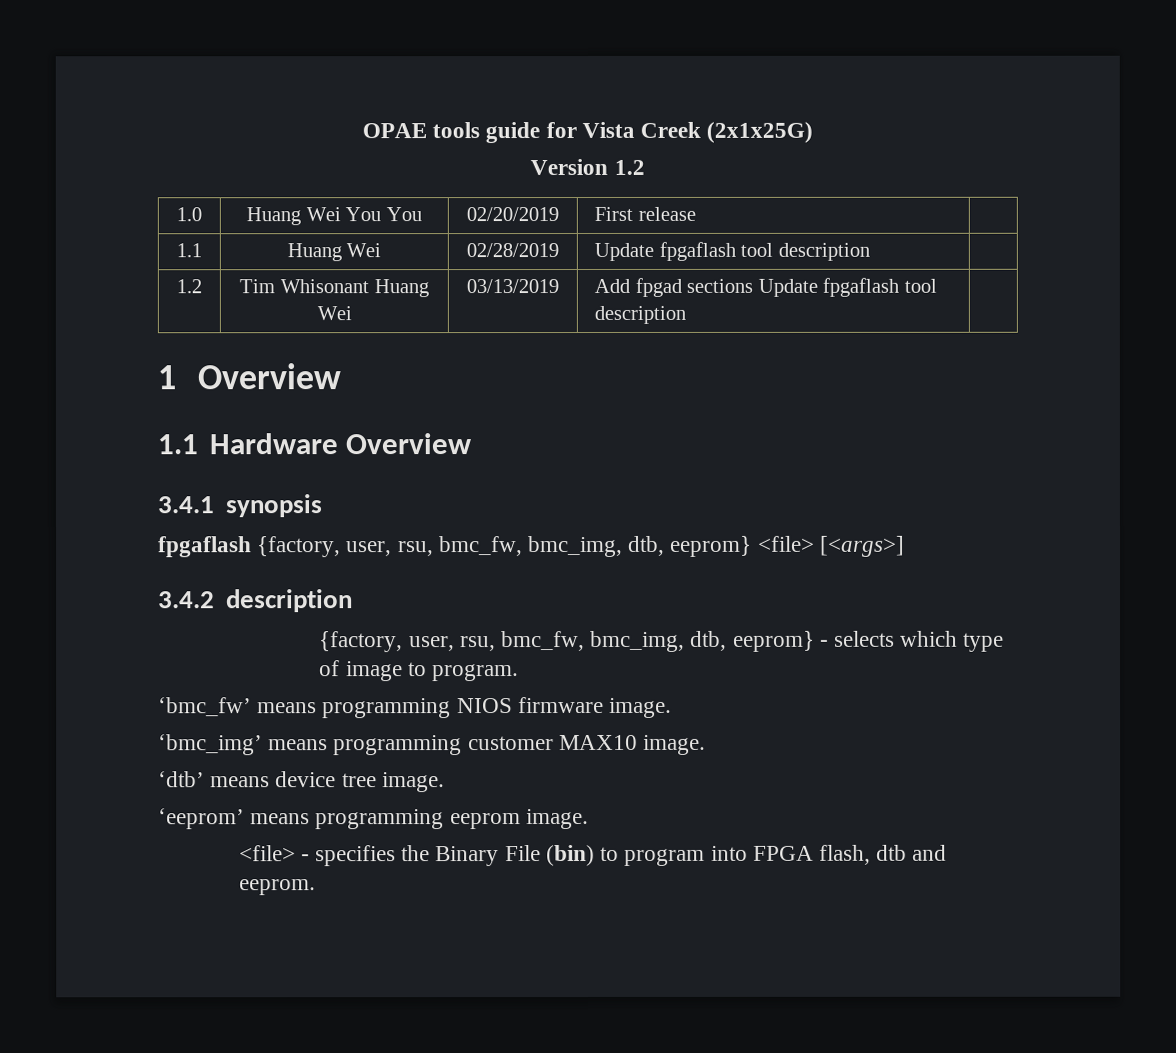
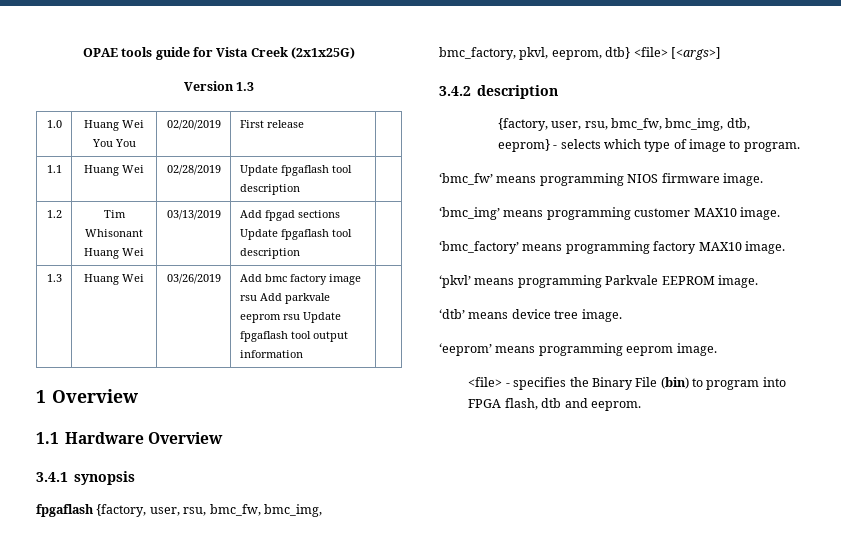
[613,159,645,175] 1.2 -> [236,82,255,91] 1.3
(687, 314) none -> [46,274,62,282] [84,274,144,285] [166,274,221,284] [239,274,361,285] [239,293,330,304] [239,312,341,323] [239,331,348,342] [239,350,303,358] // 1.3 | Huang Wei | 03/26/2019 | Add bmc factory image rsu Add parkvale eeprom rsu Update fpgaflash tool output information |
[628,535,753,557] dtb, eeprom} -> [439,47,631,60] bmc_factory, pkvl, eeprom, dtb}
(707, 744) none -> [439,241,785,254] [439,275,758,288] // ‘bmc_factory’ means programming factory MAX10 image. // ‘pkvl’ means programming Parkvale EEPROM image.

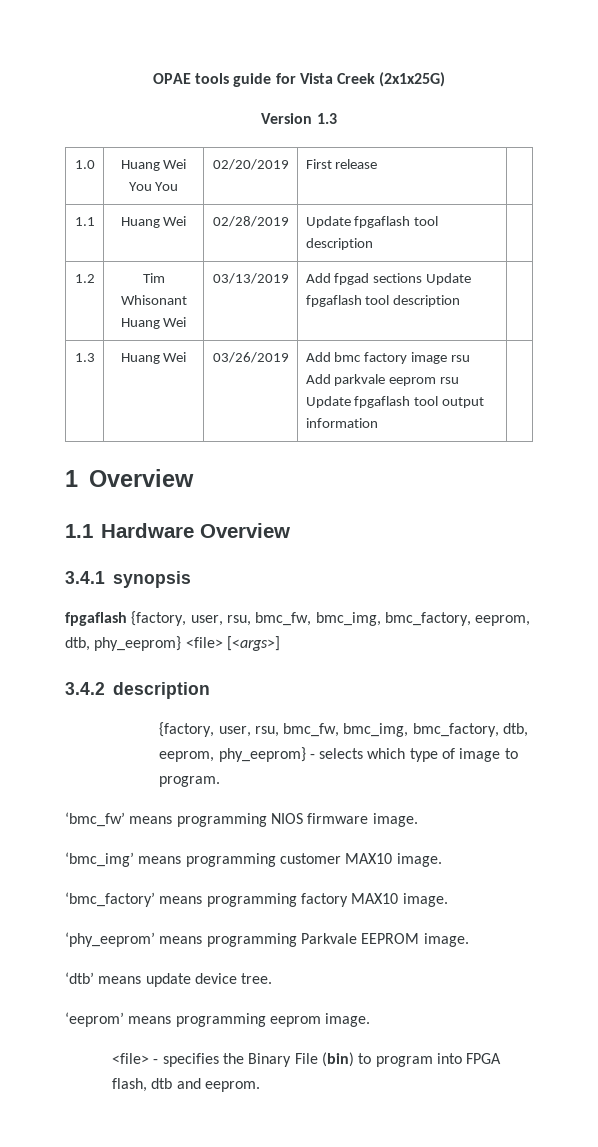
[519,47,631,60] pkvl, eeprom, dtb} -> [475,615,531,626] [65,636,182,651] eeprom, dtb, phy_eeprom}
[726,118,750,130] [497,139,550,152] dtb, eeprom} -> [412,723,529,737] [159,747,306,762] bmc_factory, dtb, eeprom, phy_eeprom}
[439,275,471,288] ‘pkvl’ -> [65,932,155,947] ‘phy_eeprom’
[511,309,622,322] device tree image. -> [145,973,273,987] update device tree.

